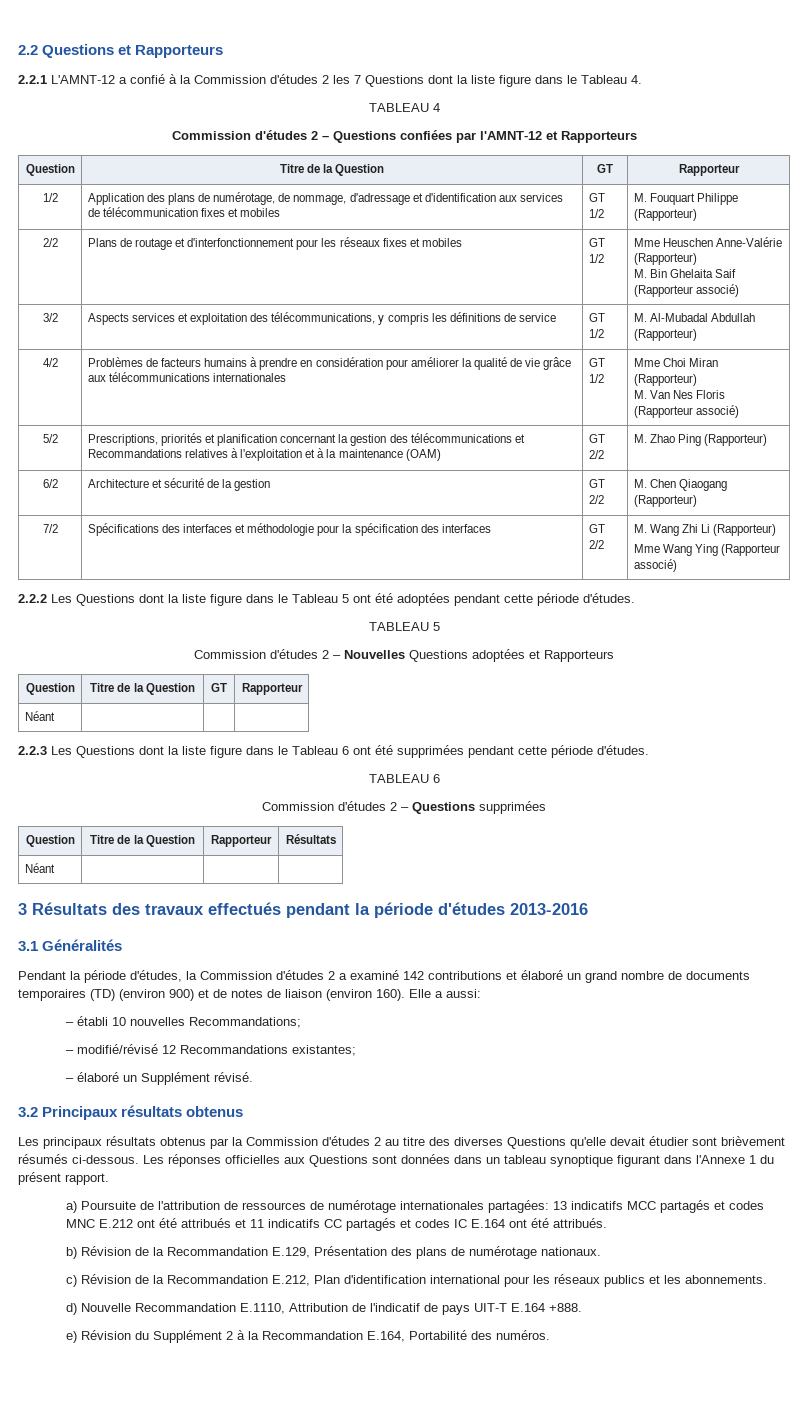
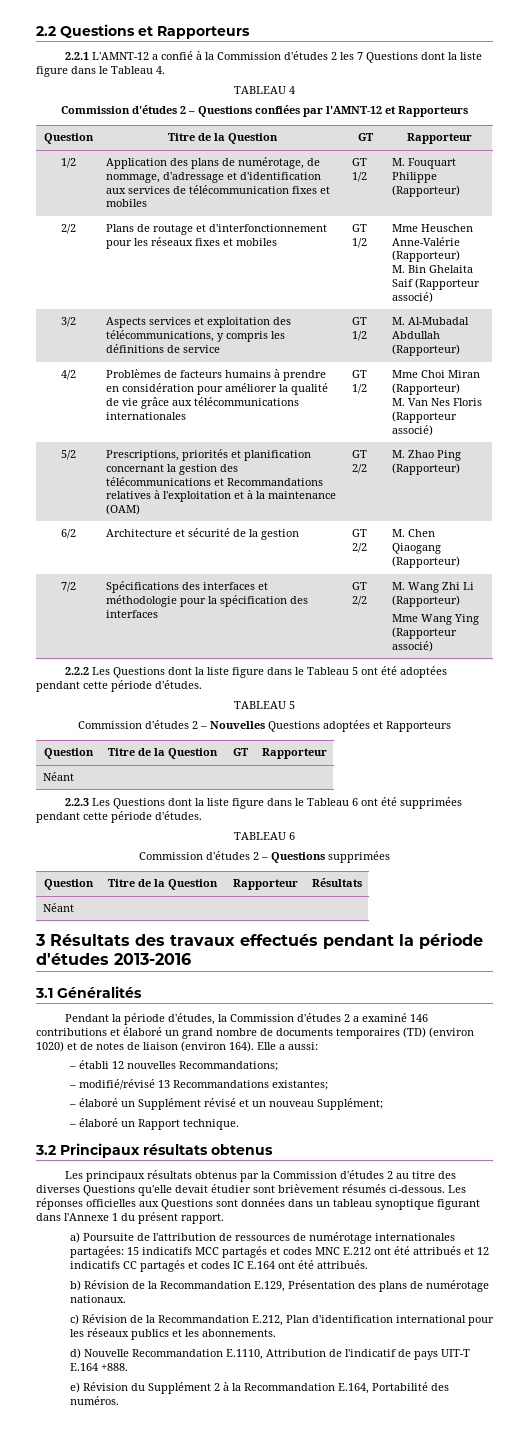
[403,971,424,980] 142 -> [409,1014,428,1022] 146
[169,989,194,1001] 900) -> [36,1041,64,1052] 1020)
[376,989,405,1001] 160). -> [229,1041,254,1052] 164).
[112,1017,127,1026] 10 -> [111,1061,124,1069] 12
[162,1045,177,1054] 12 -> [157,1080,170,1088] 13
[214,1072,254,1082] révisé. -> [203,1098,383,1110] [68,1118,239,1130] révisé et un nouveau Supplément; // – élaboré un Rapport technique.
[553,1201,568,1210] 13 -> [126,1247,139,1255] 15
[250,1219,265,1228] 11 -> [476,1247,489,1255] 12

